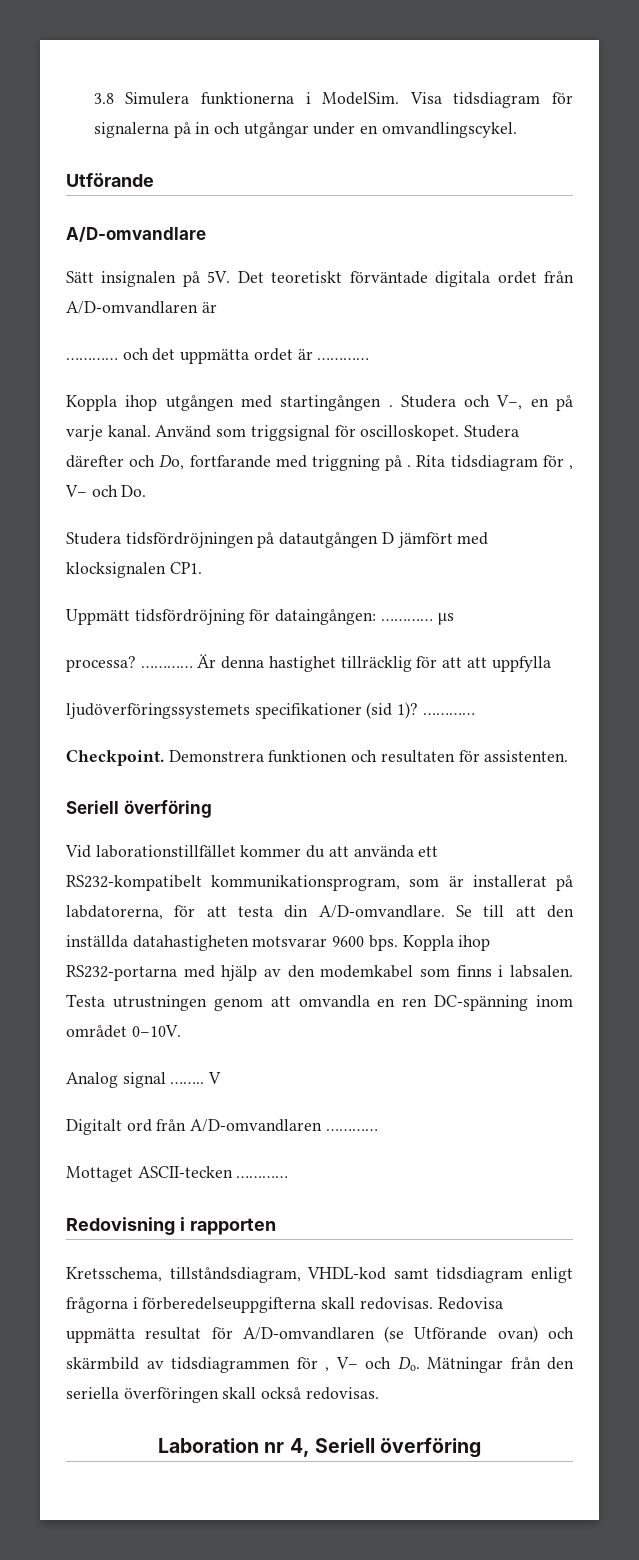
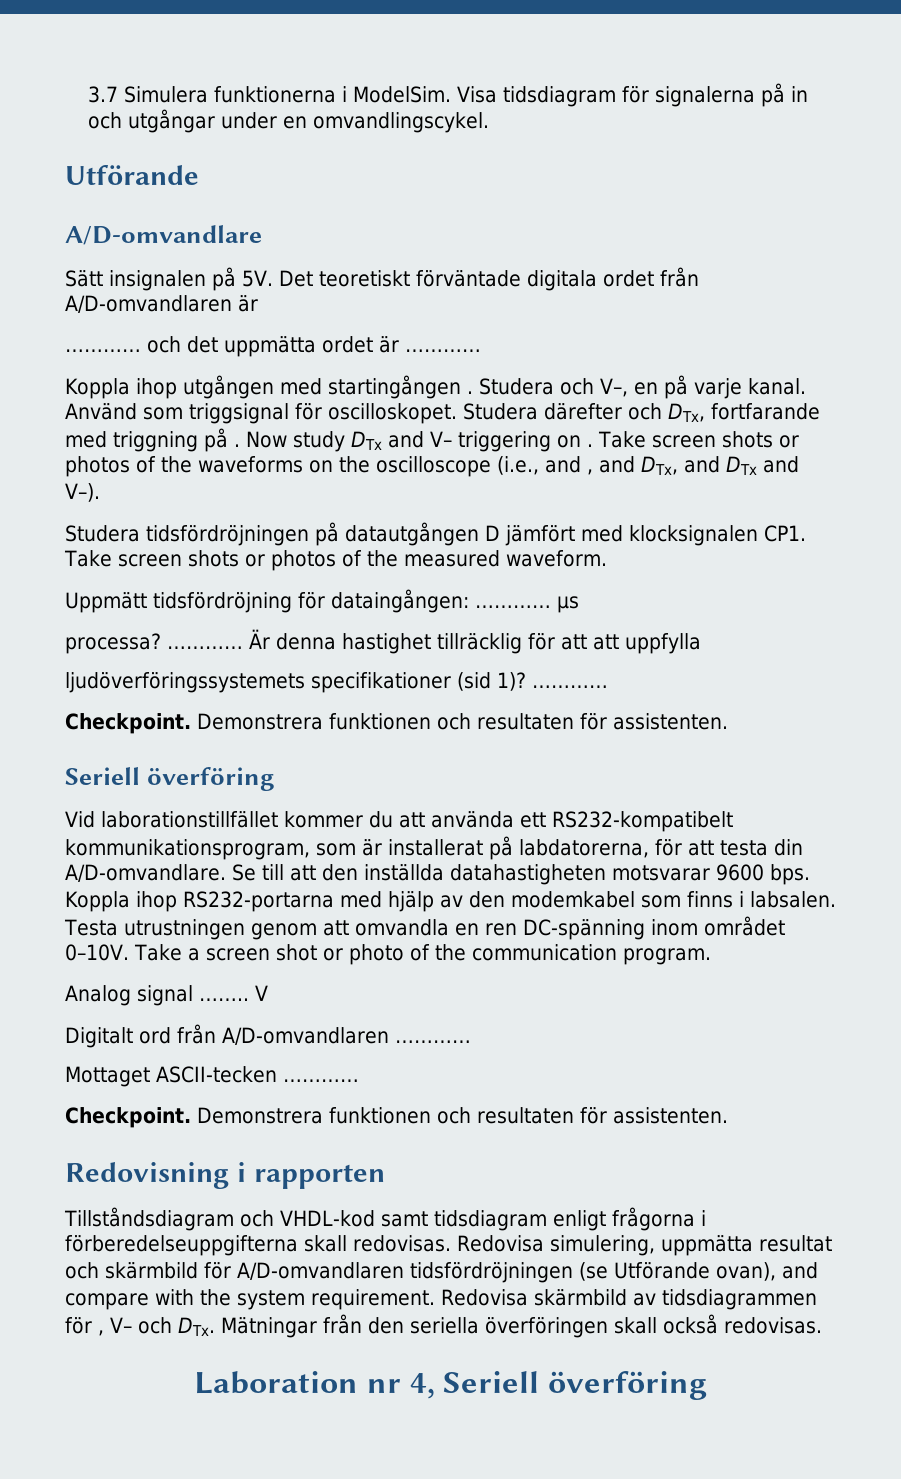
[93,93,114,104] 3.8 -> [87,86,118,103] 3.7
[159,455,185,470] Do, -> [667,403,705,422] DTx,
[416,455,573,471] [65,485,147,497] Rita tidsdiagram för , V– och Do. -> [246,431,799,452] [65,456,799,477] [65,483,100,502] Now study DTx and V– triggering on . Take screen shots or photos of the waveforms on the oscilloscope (i.e., and , and DTx, and DTx and V–).
(202, 568) none -> [64,550,607,571] Take screen shots or photos of the measured waveform.
(181, 1031) none -> [133,944,711,965] Take a screen shot or photo of the communication program.
(289, 1177) none -> [65,1107,728,1128] // Checkpoint. Demonstrera funktionen och resultaten för assistenten.
[66,1267,301,1283] Kretsschema, tillståndsdiagram, -> [64,1207,274,1231] Tillståndsdiagram och
(503, 1303) none -> [549,1235,655,1256] simulering,
(202, 1333) none -> [65,1262,198,1279] och skärmbild
(375, 1333) none -> [410,1262,573,1283] tidsfördröjningen
[497,1326,574,1343] ovan) och -> [716,1262,818,1281] [65,1289,528,1310] ovan), and compare with the system requirement. Redovisa
[397,1357,420,1371] Do. -> [178,1317,215,1336] DTx.

